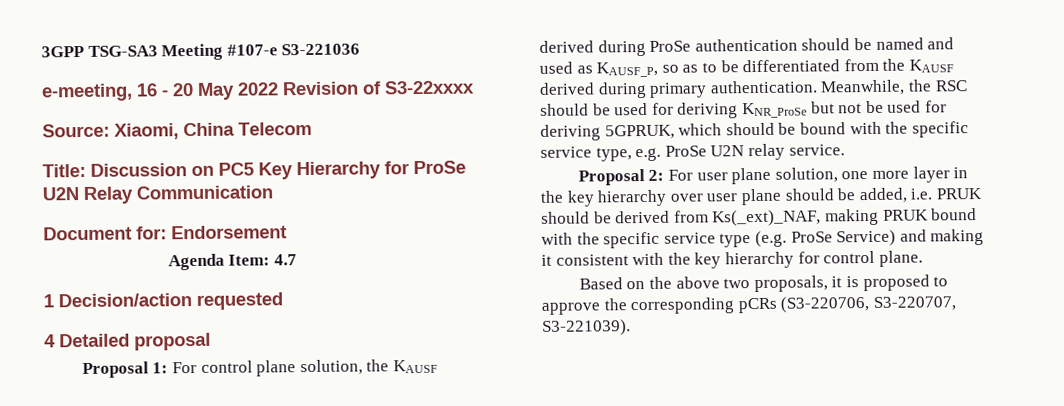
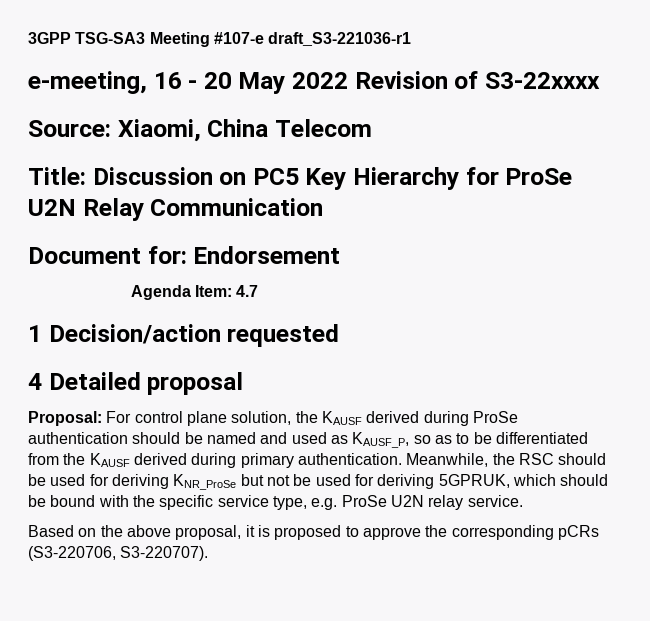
[281,43,361,56] S3-221036 -> [268,32,412,46] draft_S3-221036-r1
[81,361,169,379] Proposal 1: -> [28,411,102,426] Proposal:
[577,166,969,186] [540,187,982,207] [541,208,978,227] [541,228,985,249] [541,250,923,269] // Proposal 2: For user plane solution, one more layer in the key hierarchy over user plane should be added, i.e. PRUK should be derived from Ks(_ext)_NAF, making PRUK bound with the specific service type (e.g. ProSe Service) and making it consistent with the key hierarchy for control plane. -> (523, 501) none
[723,275,828,293] two proposals, -> [175,525,242,540] proposal,
[872,296,956,311] [542,319,631,336] S3-220707, S3-221039). -> [120,546,209,561] S3-220707).

